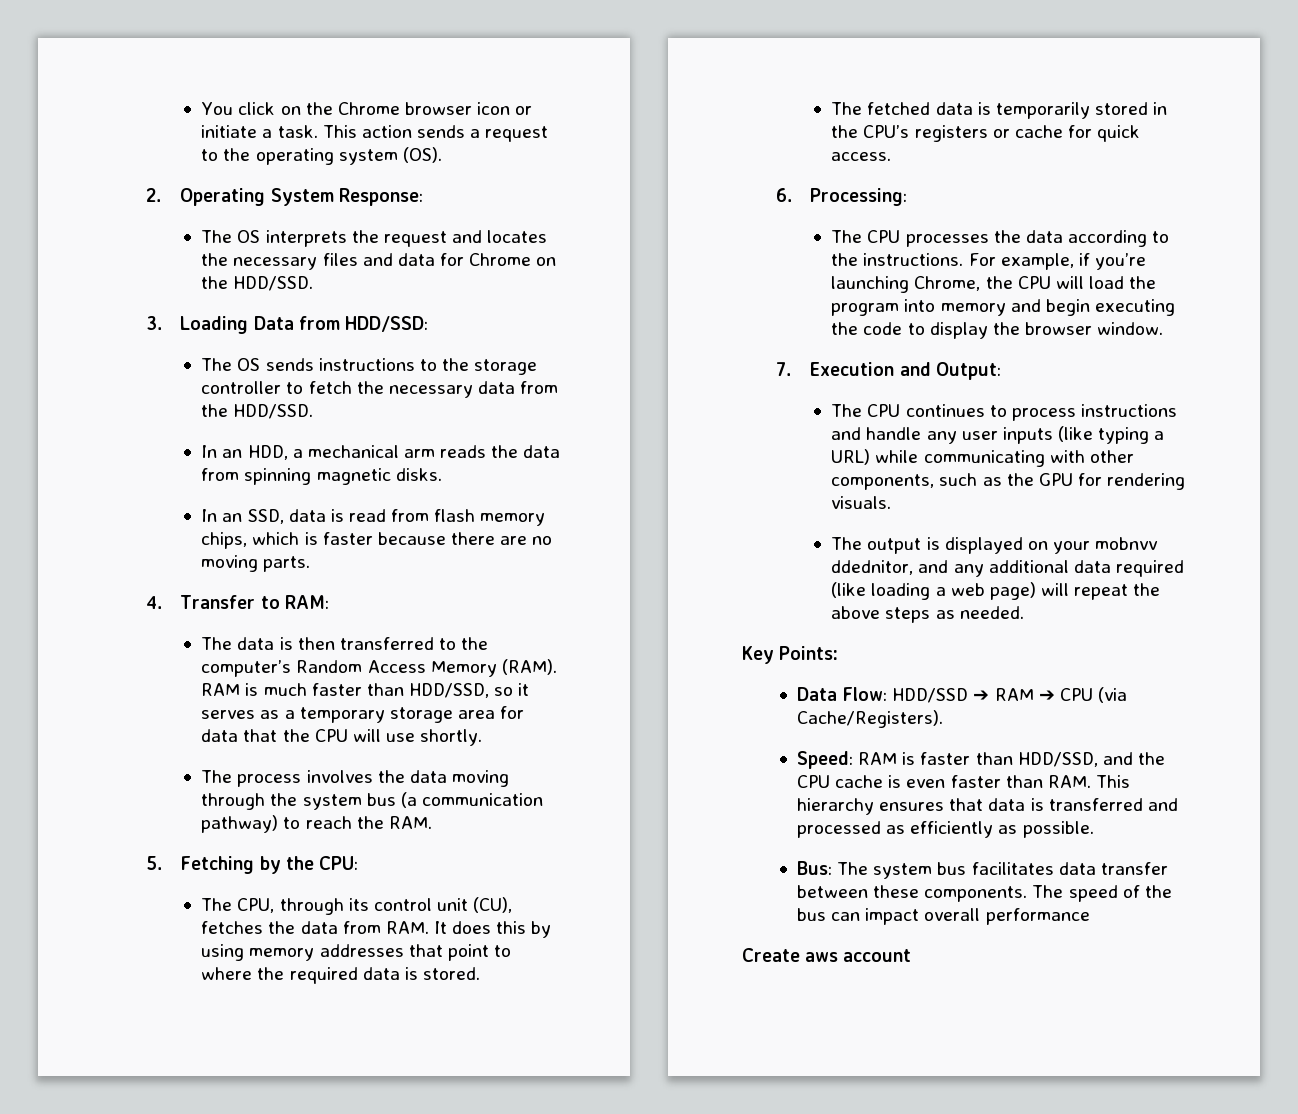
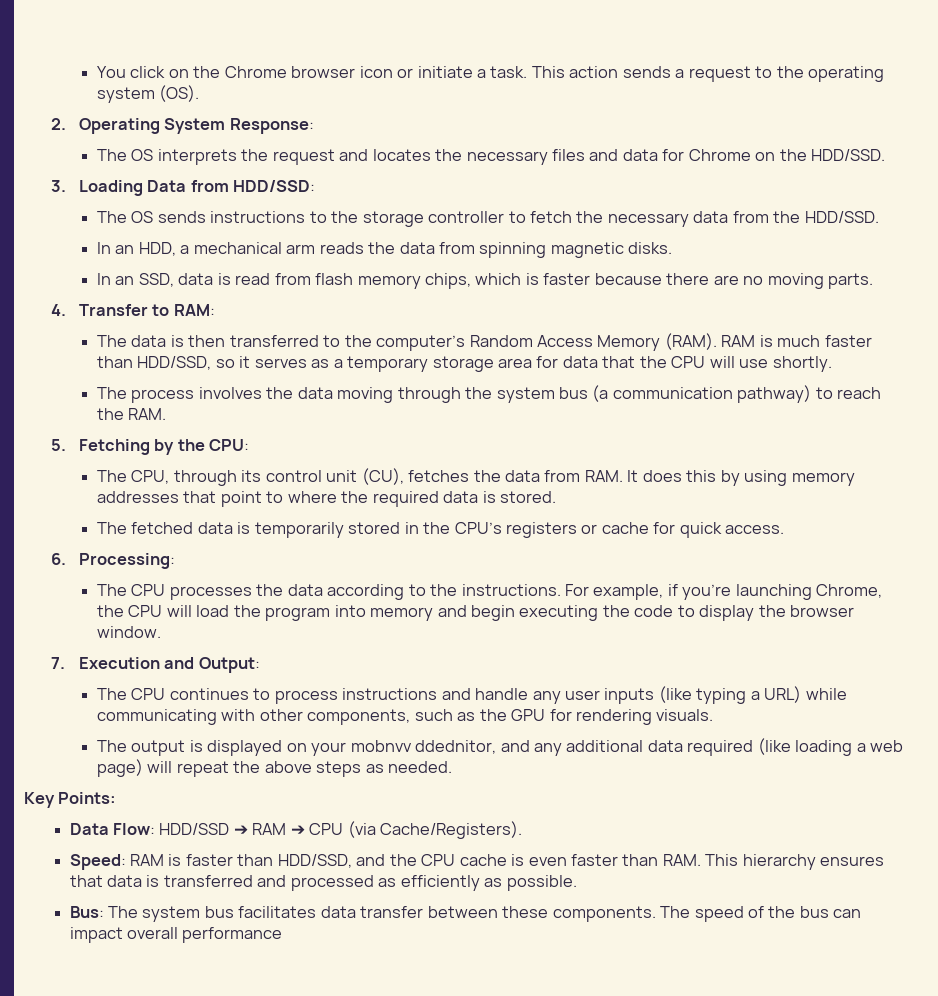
[742,948,912,962] // Create aws account -> (283, 935) none

